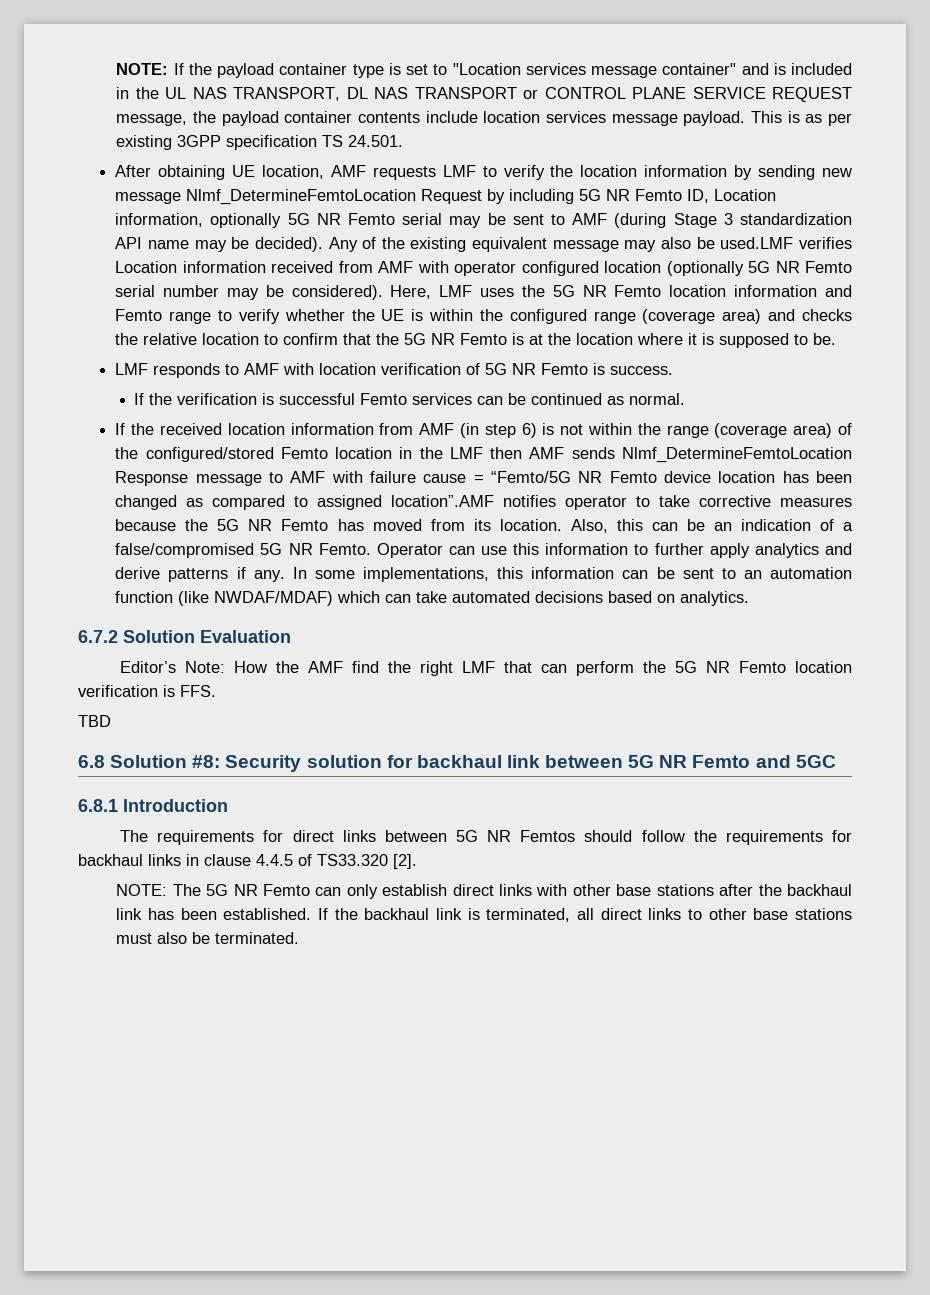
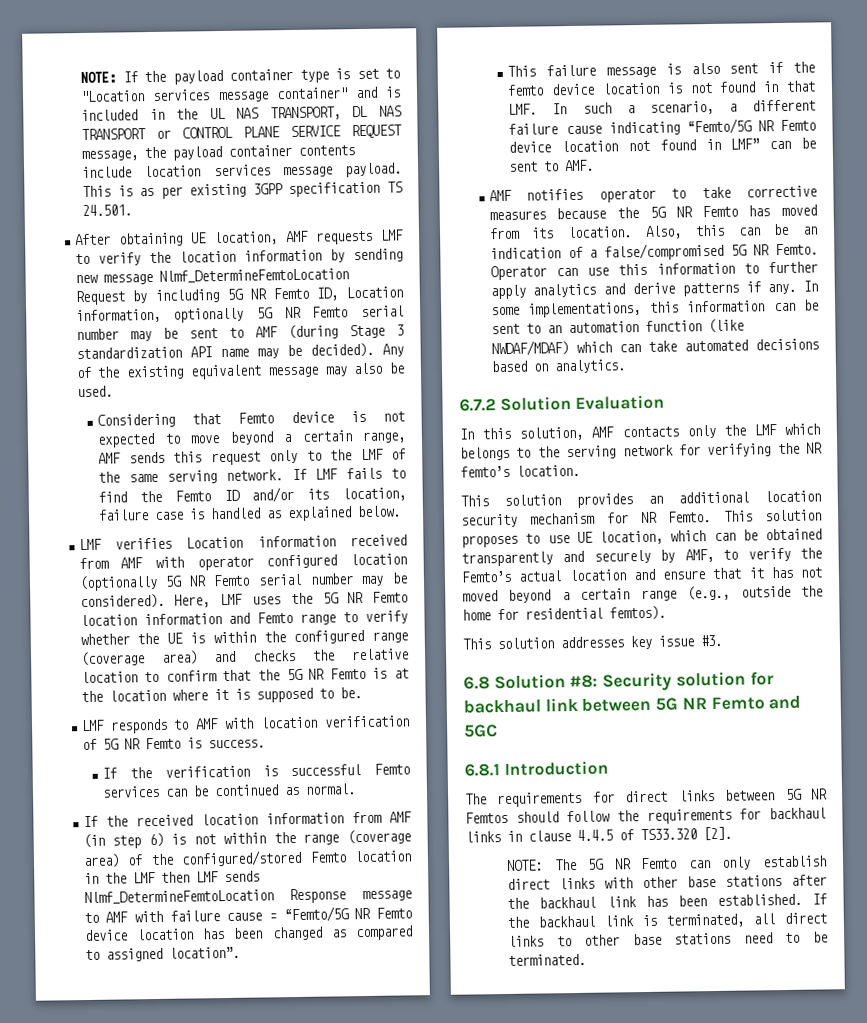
(443, 219) none -> [75,328,119,341] number
[720,237,794,249] used.LMF -> [76,385,113,398] [97,410,405,428] [97,430,406,448] [98,448,406,466] [98,467,407,484] [98,486,406,503] [98,505,402,522] [78,538,102,551] used. // Considering that Femto device is not expected to move beyond a certain range, AMF sends this request only to the LMF of the same serving network. If LMF fails to find the Femto ID and/or its location, failure case is handled as explained below. // LMF
[529,447,565,459] AMF -> [195,871,219,883] LMF
[391,495,495,507] location”.AMF -> [168,946,240,959] [507,61,815,78] [507,80,816,96] [508,99,816,115] [508,118,816,136] [508,137,816,153] [509,159,595,172] [488,189,512,202] location”. // This failure message is also sent if the femto device location is not found in that LMF. In such a scenario, a different failure cause indicating “Femto/5G NR Femto device location not found in LMF” can be sent to AMF. // AMF
[120,661,853,676] [78,685,216,697] [78,715,111,727] Editor’s Note: How the AMF find the right LMF that can perform the 5G NR Femto location verification is FFS. // TBD -> [459,423,820,441] [460,442,823,461] [460,464,580,478] [460,490,821,508] [461,509,822,528] [461,528,822,548] [461,547,822,567] [461,566,822,583] [462,585,823,603] [462,605,666,621] [462,634,722,650] In this solution, AMF contacts only the LMF which belongs to the serving network for verifying the NR femto’s location. // This solution provides an additional location security mechanism for NR Femto. This solution proposes to use UE location, which can be obtained transparently and securely by AMF, to verify the Femto’s actual location and ensure that it has not moved beyond a certain range (e.g., outside the home for residential femtos). // This solution addresses key issue #3.
[116,932,188,944] must also -> [743,932,801,944] need to

